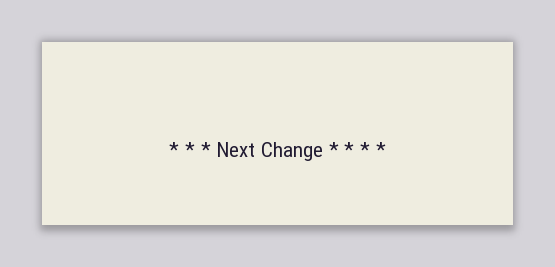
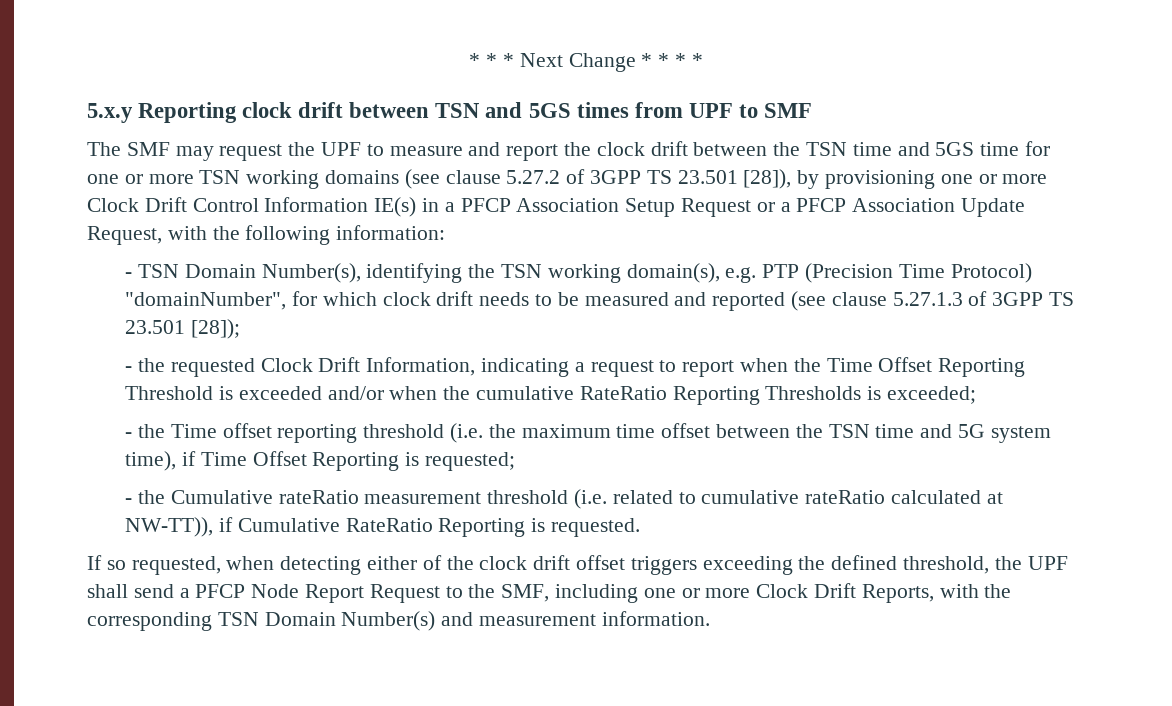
(386, 149) none -> [87,102,812,123] [87,141,1051,161] [87,169,1048,189] [87,197,1026,217] [87,225,446,245] [125,263,1032,283] [125,291,1074,311] [125,319,240,339] [125,357,1026,377] [125,386,976,405] [125,423,1051,443] [125,451,515,471] [125,489,1003,509] [125,517,640,537] [87,555,1068,575] [87,583,1012,603] [87,611,710,631] // 5.x.y Reporting clock drift between TSN and 5GS times from UPF to SMF // The SMF may request the UPF to measure and report the clock drift between the TSN time and 5GS time for one or more TSN working domains (see clause 5.27.2 of 3GPP TS 23.501 [28]), by provisioning one or more Clock Drift Control Information IE(s) in a PFCP Association Setup Request or a PFCP Association Update Request, with the following information: // - TSN Domain Number(s), identifying the TSN working domain(s), e.g. PTP (Precision Time Protocol) "domainNumber", for which clock drift needs to be measured and reported (see clause 5.27.1.3 of 3GPP TS 23.501 [28]); // - the requested Clock Drift Information, indicating a request to report when the Time Offset Reporting Threshold is exceeded and/or when the cumulative RateRatio Reporting Thresholds is exceeded; // - the Time offset reporting threshold (i.e. the maximum time offset between the TSN time and 5G system time), if Time Offset Reporting is requested; // - the Cumulative rateRatio measurement threshold (i.e. related to cumulative rateRatio calculated at NW-TT)), if Cumulative RateRatio Reporting is requested. // If so requested, when detecting either of the clock drift offset triggers exceeding the defined threshold, the UPF shall send a PFCP Node Report Request to the SMF, including one or more Clock Drift Reports, with the corresponding TSN Domain Number(s) and measurement information.

